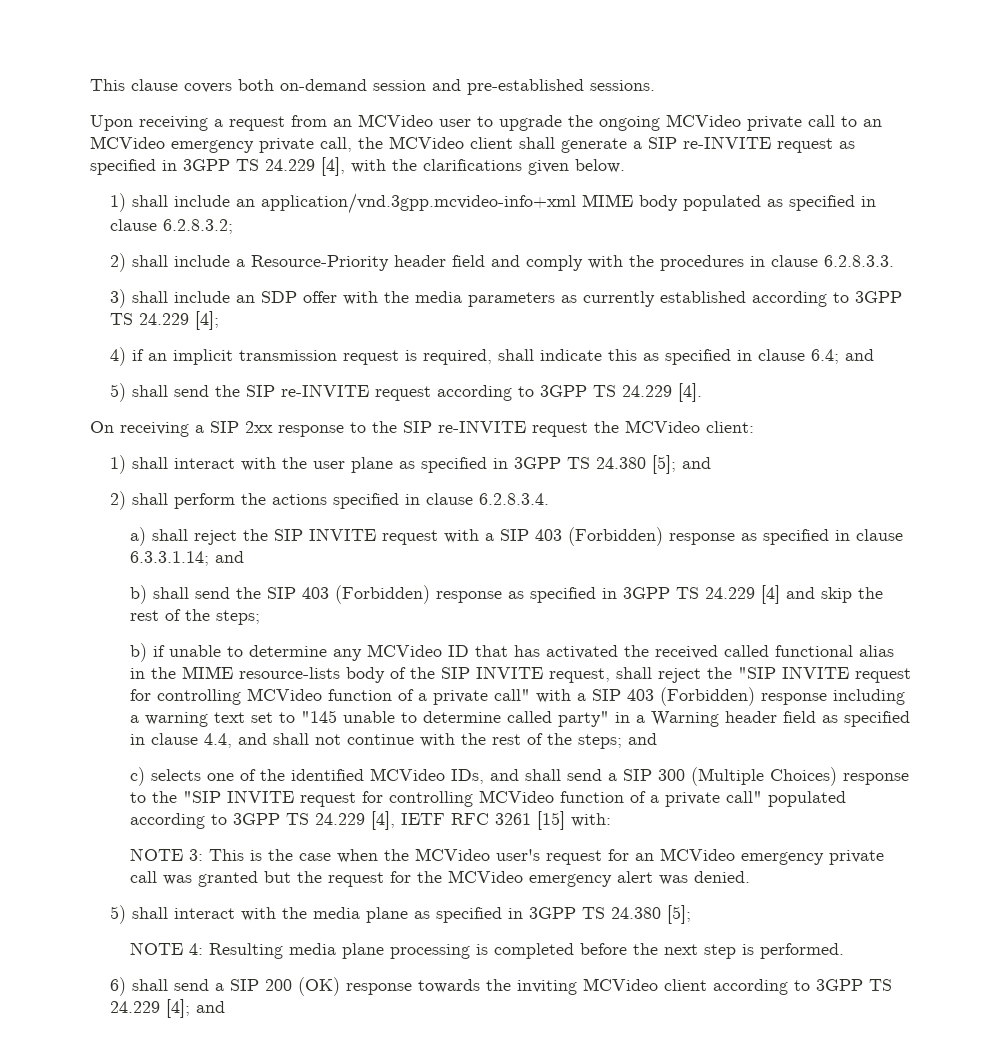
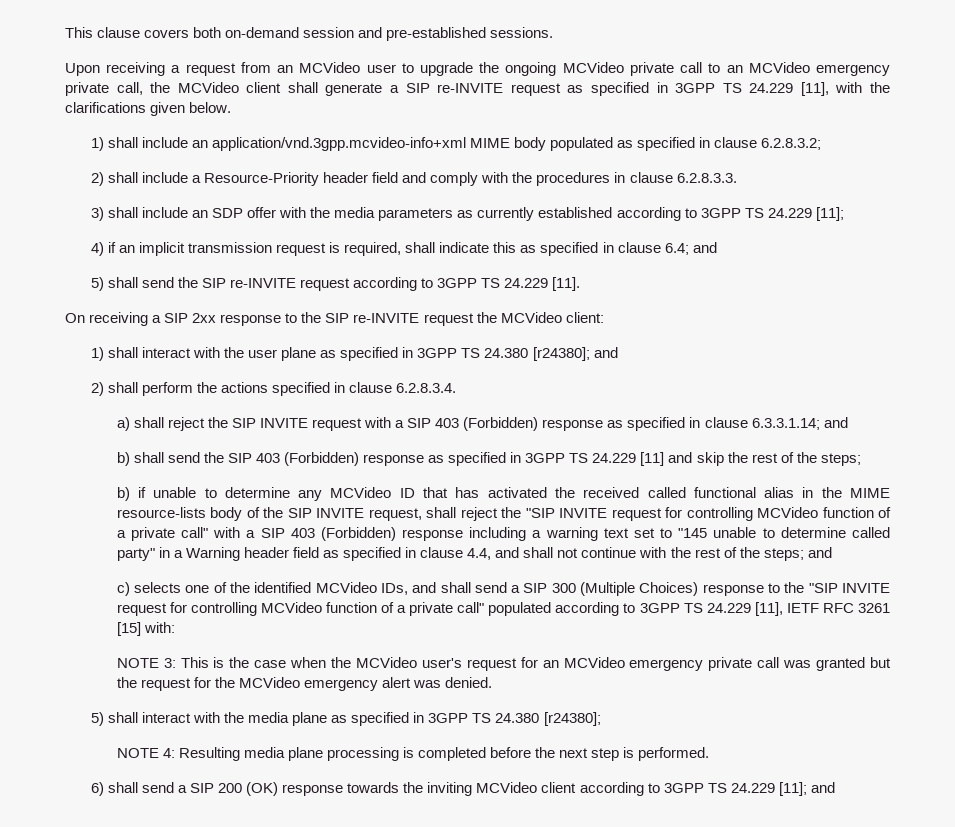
[321,157,345,176] [4], -> [800,82,829,96] [11],
[194,311,219,330] [4]; -> [815,207,844,221] [11];
[677,383,702,402] [4]. -> [552,277,581,291] [11].
[651,455,676,474] [5]; -> [532,347,590,361] [r24380];
[760,585,780,604] [4] -> [640,452,665,466] [11]
[370,811,395,830] [4], -> [754,602,783,616] [11],
[666,905,691,924] [5]; -> [543,712,601,726] [r24380];
[165,999,190,1018] [4]; -> [778,782,807,796] [11];

